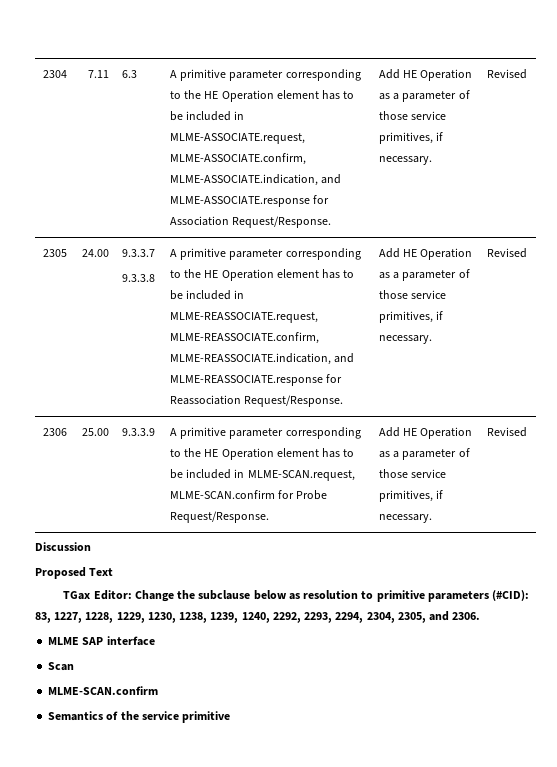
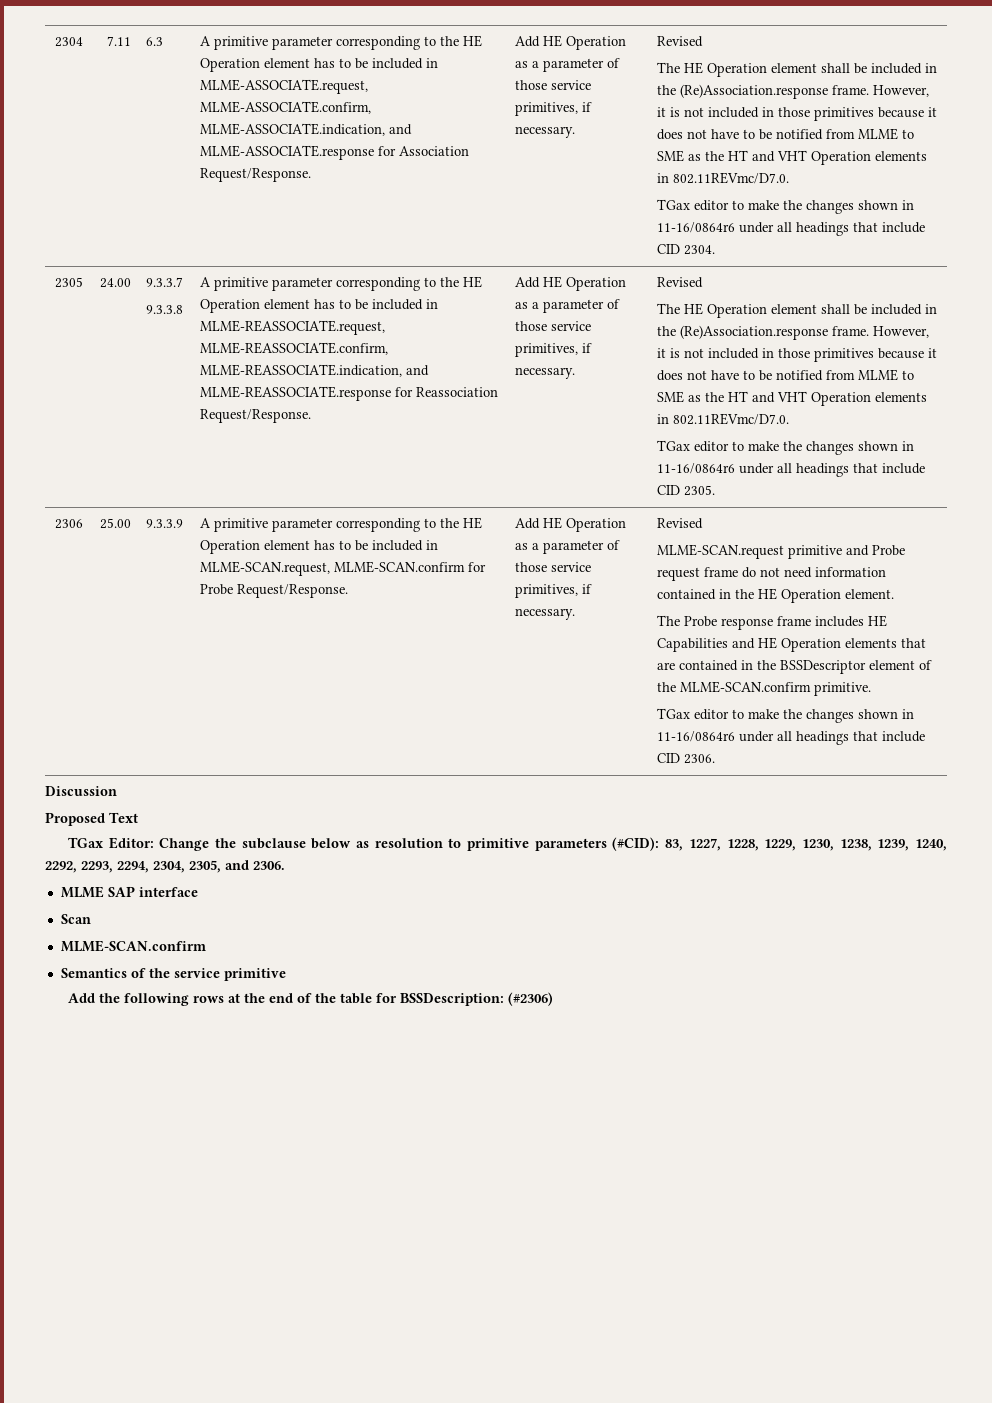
(527, 74) none -> [657,62,938,77] [657,84,930,99] [657,107,938,121] [657,128,915,140] [657,150,928,165] [657,172,790,184] [657,199,915,214] [657,222,926,236] [657,244,716,255] // The HE Operation element shall be included in the (Re)Association.response frame. However, it is not included in those primitives because it does not have to be notified from MLME to SME as the HT and VHT Operation elements in 802.11REVmc/D7.0. // TGax editor to make the changes shown in 11-16/0864r6 under all headings that include CID 2304.
(527, 253) none -> [657,303,938,318] [657,325,930,340] [657,348,938,362] [657,369,915,381] [657,391,928,406] [657,413,790,425] [657,440,915,455] [657,463,926,477] [657,485,716,496] // The HE Operation element shall be included in the (Re)Association.response frame. However, it is not included in those primitives because it does not have to be notified from MLME to SME as the HT and VHT Operation elements in 802.11REVmc/D7.0. // TGax editor to make the changes shown in 11-16/0864r6 under all headings that include CID 2305.
(527, 432) none -> [657,544,906,559] [657,567,887,581] [657,588,895,603] [657,615,888,630] [657,637,927,652] [657,660,933,674] [657,681,872,696] [657,708,915,723] [657,731,926,745] [657,753,716,764] // MLME-SCAN.request primitive and Probe request frame do not need information contained in the HE Operation element. // The Probe response frame includes HE Capabilities and HE Operation elements that are contained in the BSSDescriptor element of the MLME-SCAN.confirm primitive. // TGax editor to make the changes shown in 11-16/0864r6 under all headings that include CID 2306.
(231, 717) none -> [67,992,553,1006] // Add the following rows at the end of the table for BSSDescription: (#2306)

